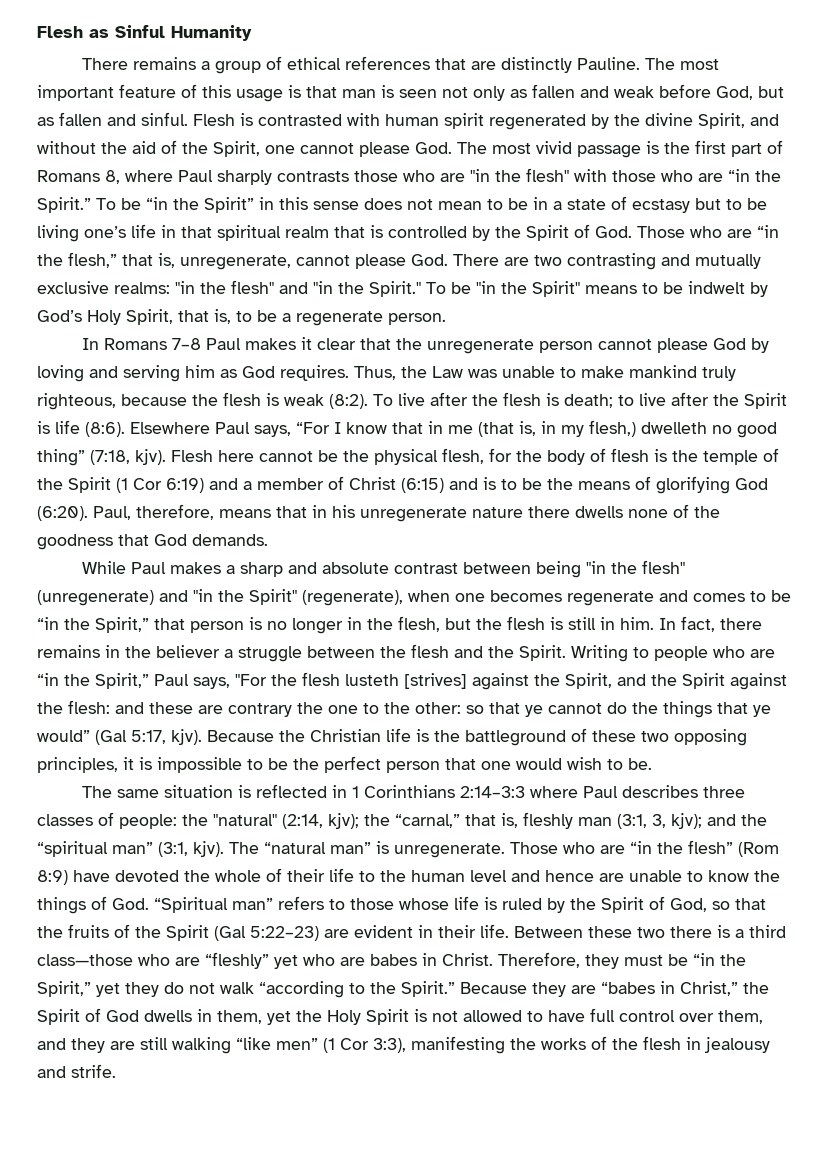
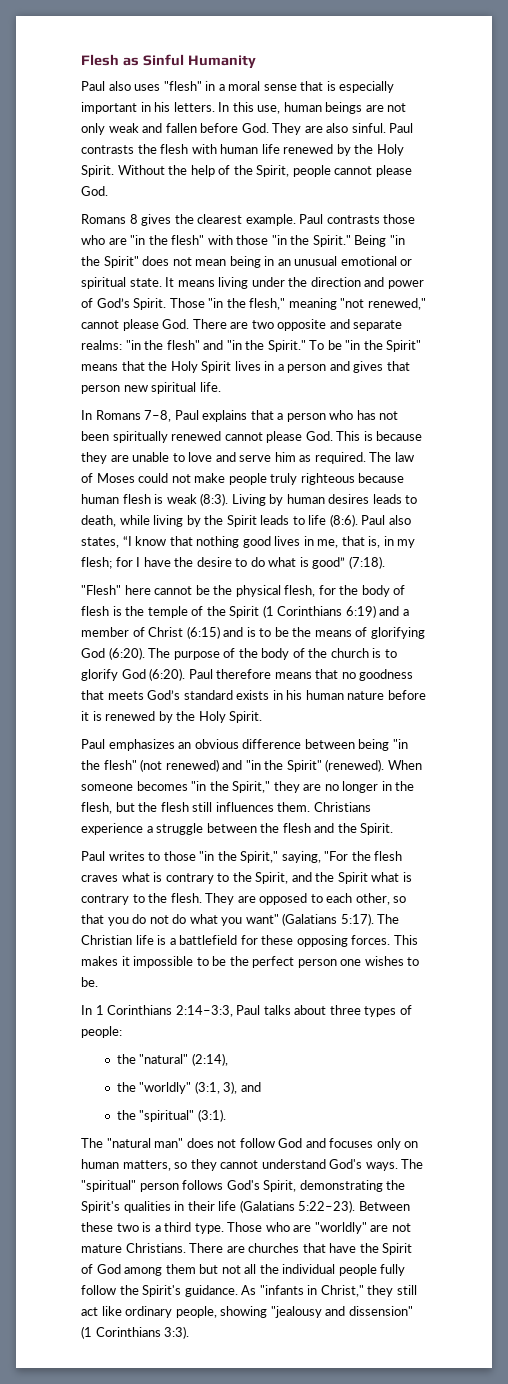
[81,56,719,74] [37,84,784,102] [37,112,779,130] [37,141,156,154] There remains a group of ethical references that are distinctly Pauline. The most important feature of this usage is that man is seen not only as fallen and weak before God, but as fallen and sinful. Flesh is contrasted with human spirit regenerated by the divine Spirit, and without the aid -> [81,81,395,93] [81,102,407,114] [81,123,414,135] [81,144,404,156] [81,165,215,177] Paul also uses "flesh" in a moral sense that is especially important in his letters. In this use, human beings are not only weak and fallen before God. They are also sinful. Paul contrasts the flesh with human life renewed by the Holy Spirit. Without the help
[265,140,783,158] [37,170,272,185] one cannot please God. The most vivid passage is the first part of Romans 8, where Paul sharply -> [292,165,412,177] [81,186,108,196] [81,214,324,226] people cannot please God. // Romans 8 gives the clearest example. Paul
[661,169,781,182] [37,196,767,213] [37,224,779,242] [37,252,291,270] who are “in the Spirit.” To be “in the Spirit” in this sense does not mean to be in a state of ecstasy but to be living one’s life in that spiritual realm that is controlled by the Spirit of God. Those who are “in the flesh,” that is, unregenerate, -> [271,235,405,247] [81,256,413,268] [81,277,424,289] [81,298,426,310] "in the Spirit." Being "in the Spirit" does not mean being in an unusual emotional or spiritual state. It means living under the direction and power of God’s Spirit. Those "in the flesh," meaning "not renewed,"
[567,253,761,270] [37,281,109,294] contrasting and mutually exclusive -> [277,319,403,331] opposite and separate
[642,281,768,297] [37,309,446,326] [81,337,769,354] [37,365,736,382] [37,392,787,410] [37,420,777,438] [37,449,213,466] to be indwelt by God’s Holy Spirit, that is, to be a regenerate person. // In Romans 7–8 Paul makes it clear that the unregenerate person cannot please God by loving and serving him as God requires. Thus, the Law was unable to make mankind truly righteous, because the flesh is weak (8:2). To live after the flesh is death; to live after the Spirit is life (8:6). Elsewhere Paul says, “For I know that in me (that is, in my flesh,) dwelleth no good thing” (7:18, kjv). Flesh -> [121,361,410,373] [81,382,221,394] [81,410,399,422] [81,431,423,443] [81,452,414,464] [81,473,405,485] [81,493,418,506] [81,514,411,527] [81,536,416,548] [81,556,385,569] [81,585,121,595] that the Holy Spirit lives in a person and gives that person new spiritual life. // In Romans 7–8, Paul explains that a person who has not been spiritually renewed cannot please God. This is because they are unable to love and serve him as required. The law of Moses could not make people truly righteous because human flesh is weak (8:3). Living by human desires leads to death, while living by the Spirit leads to life (8:6). Paul also states, “I know that nothing good lives in me, that is, in my flesh; for I have the desire to do what is good” (7:18). // "Flesh"
[133,478,162,490] Cor -> [277,606,343,616] Corinthians
[93,504,720,522] [37,534,268,550] [81,561,458,577] Paul, therefore, means that in his unregenerate nature there dwells none of the goodness that God demands. // While Paul makes a sharp and absolute contrast -> [148,648,397,660] [81,668,414,681] [81,690,426,700] [81,711,263,723] [81,739,302,751] The purpose of the body of the church is to glorify God (6:20). Paul therefore means that no goodness that meets God’s standard exists in his human nature before it is renewed by the Holy Spirit. // Paul emphasizes an obvious difference
[37,590,154,606] (unregenerate) -> [140,759,219,772] (not renewed)
[302,590,791,606] [37,617,262,633] (regenerate), when one becomes regenerate and comes to be “in the Spirit,” that person is -> [325,759,422,772] [81,781,322,793] (renewed). When someone becomes "in the Spirit," they are
[550,616,762,632] [37,645,220,658] is still in him. In fact, there remains in the believer -> [192,802,371,812] [81,823,143,835] still influences them. Christians experience
[571,645,775,662] [37,673,230,689] Writing to people who are “in the Spirit,” Paul says, -> [81,851,321,863] // Paul writes to those "in the Spirit," saying,
[345,673,529,690] lusteth [strives] against -> [81,872,230,884] craves what is contrary to
[730,673,787,690] [37,700,771,718] [37,728,747,746] [37,757,152,773] against the flesh: and these are contrary the one to the other: so that ye cannot do the things that ye would” (Gal 5:17, kjv). Because the Christian life is the battleground of these two opposing principles, it is -> [371,872,412,882] [81,893,407,905] [81,913,400,926] [81,935,418,947] [81,956,130,966] what is contrary to the flesh. They are opposed to each other, so that you do not do what you want" (Galatians 5:17). The Christian life is a battlefield for these opposing forces. This makes it
[445,757,652,770] [81,784,745,798] [37,814,93,826] that one would wish to be. // The same situation is reflected in 1 Corinthians 2:14–3:3 where Paul describes three classes -> [340,956,420,966] [81,977,98,987] [81,1005,397,1017] one wishes to be. // In 1 Corinthians 2:14–3:3, Paul talks about three types
(177, 821) none -> (122, 1032) //
[282,812,767,829] [37,840,779,858] [37,868,780,885] [37,896,766,914] [37,924,786,941] [37,952,746,969] [37,981,769,998] [37,1008,763,1025] [37,1036,770,1054] [37,1064,116,1078] (2:14, kjv); the “carnal,” that is, fleshly man (3:1, 3, kjv); and the “spiritual man” (3:1, kjv). The “natural man” is unregenerate. Those who are “in the flesh” (Rom 8:9) have devoted the whole of their life to the human level and hence are unable to know the things of God. “Spiritual man” refers to those whose life is ruled by the Spirit of God, so that the fruits of the Spirit (Gal 5:22–23) are evident in their life. Between these two there is a third class—those who are “fleshly” yet who are babes in Christ. Therefore, they must be “in the Spirit,” yet they do not walk “according to the Spirit.” Because they are “babes in Christ,” the Spirit of God dwells in them, yet the Holy Spirit is not allowed to have full control over them, and they are still walking “like men” (1 Cor 3:3), manifesting the works of the flesh in jealousy and strife. -> [191,1053,228,1066] [116,1081,261,1094] [116,1109,226,1122] [81,1138,419,1150] [81,1159,424,1171] [81,1180,406,1192] [81,1200,410,1213] [81,1222,411,1234] [81,1243,413,1255] [81,1264,406,1276] [81,1285,417,1297] [81,1306,413,1318] [81,1326,190,1339] (2:14), // the "worldly" (3:1, 3), and // the "spiritual" (3:1). // The "natural man" does not follow God and focuses only on human matters, so they cannot understand God's ways. The "spiritual" person follows God's Spirit, demonstrating the Spirit's qualities in their life (Galatians 5:22–23). Between these two is a third type. Those who are "worldly" are not mature Christians. There are churches that have the Spirit of God among them but not all the individual people fully follow the Spirit's guidance. As "infants in Christ," they still act like ordinary people, showing "jealousy and dissension" (1 Corinthians 3:3).

